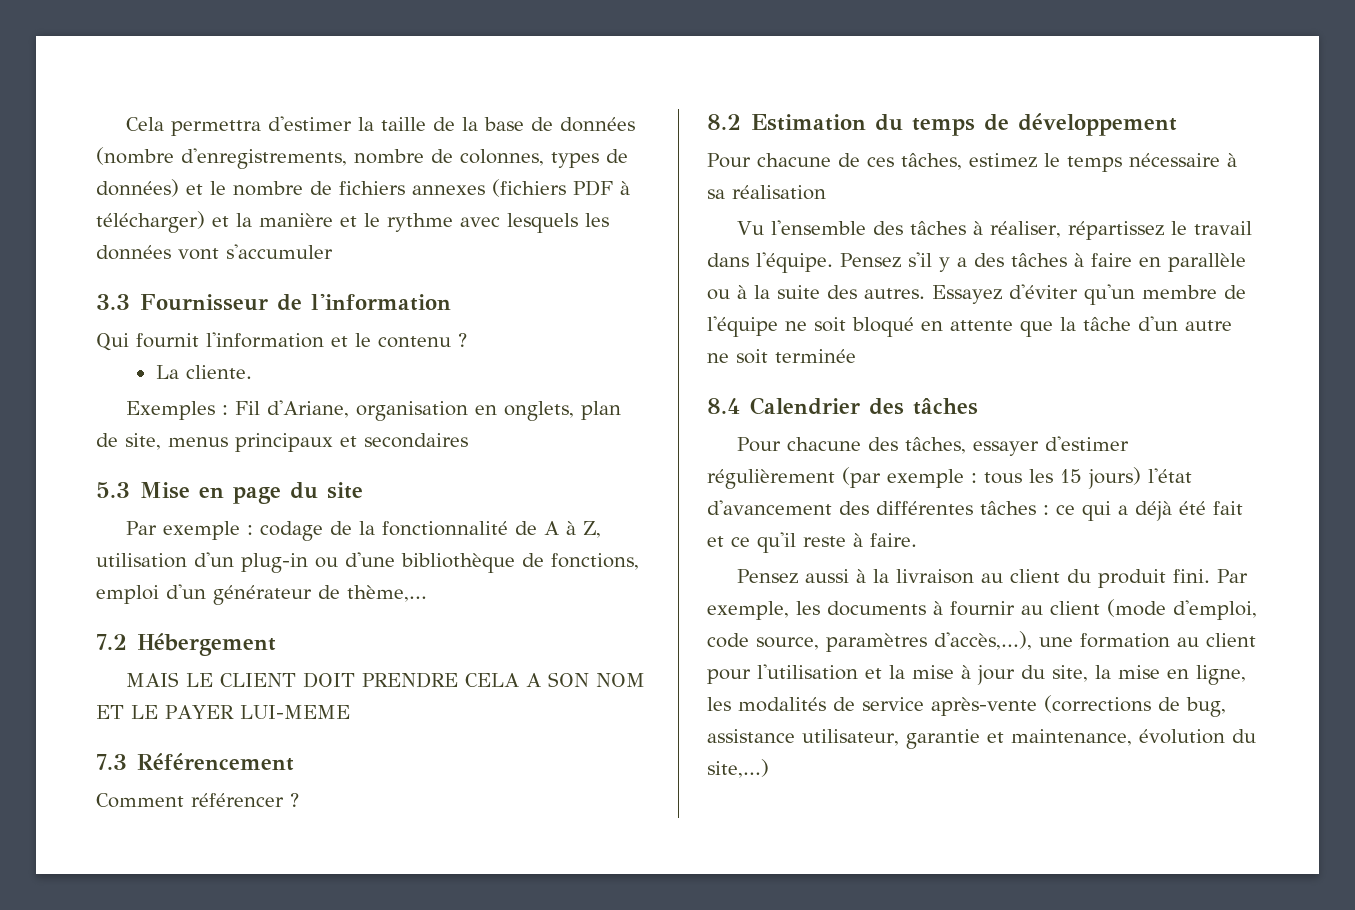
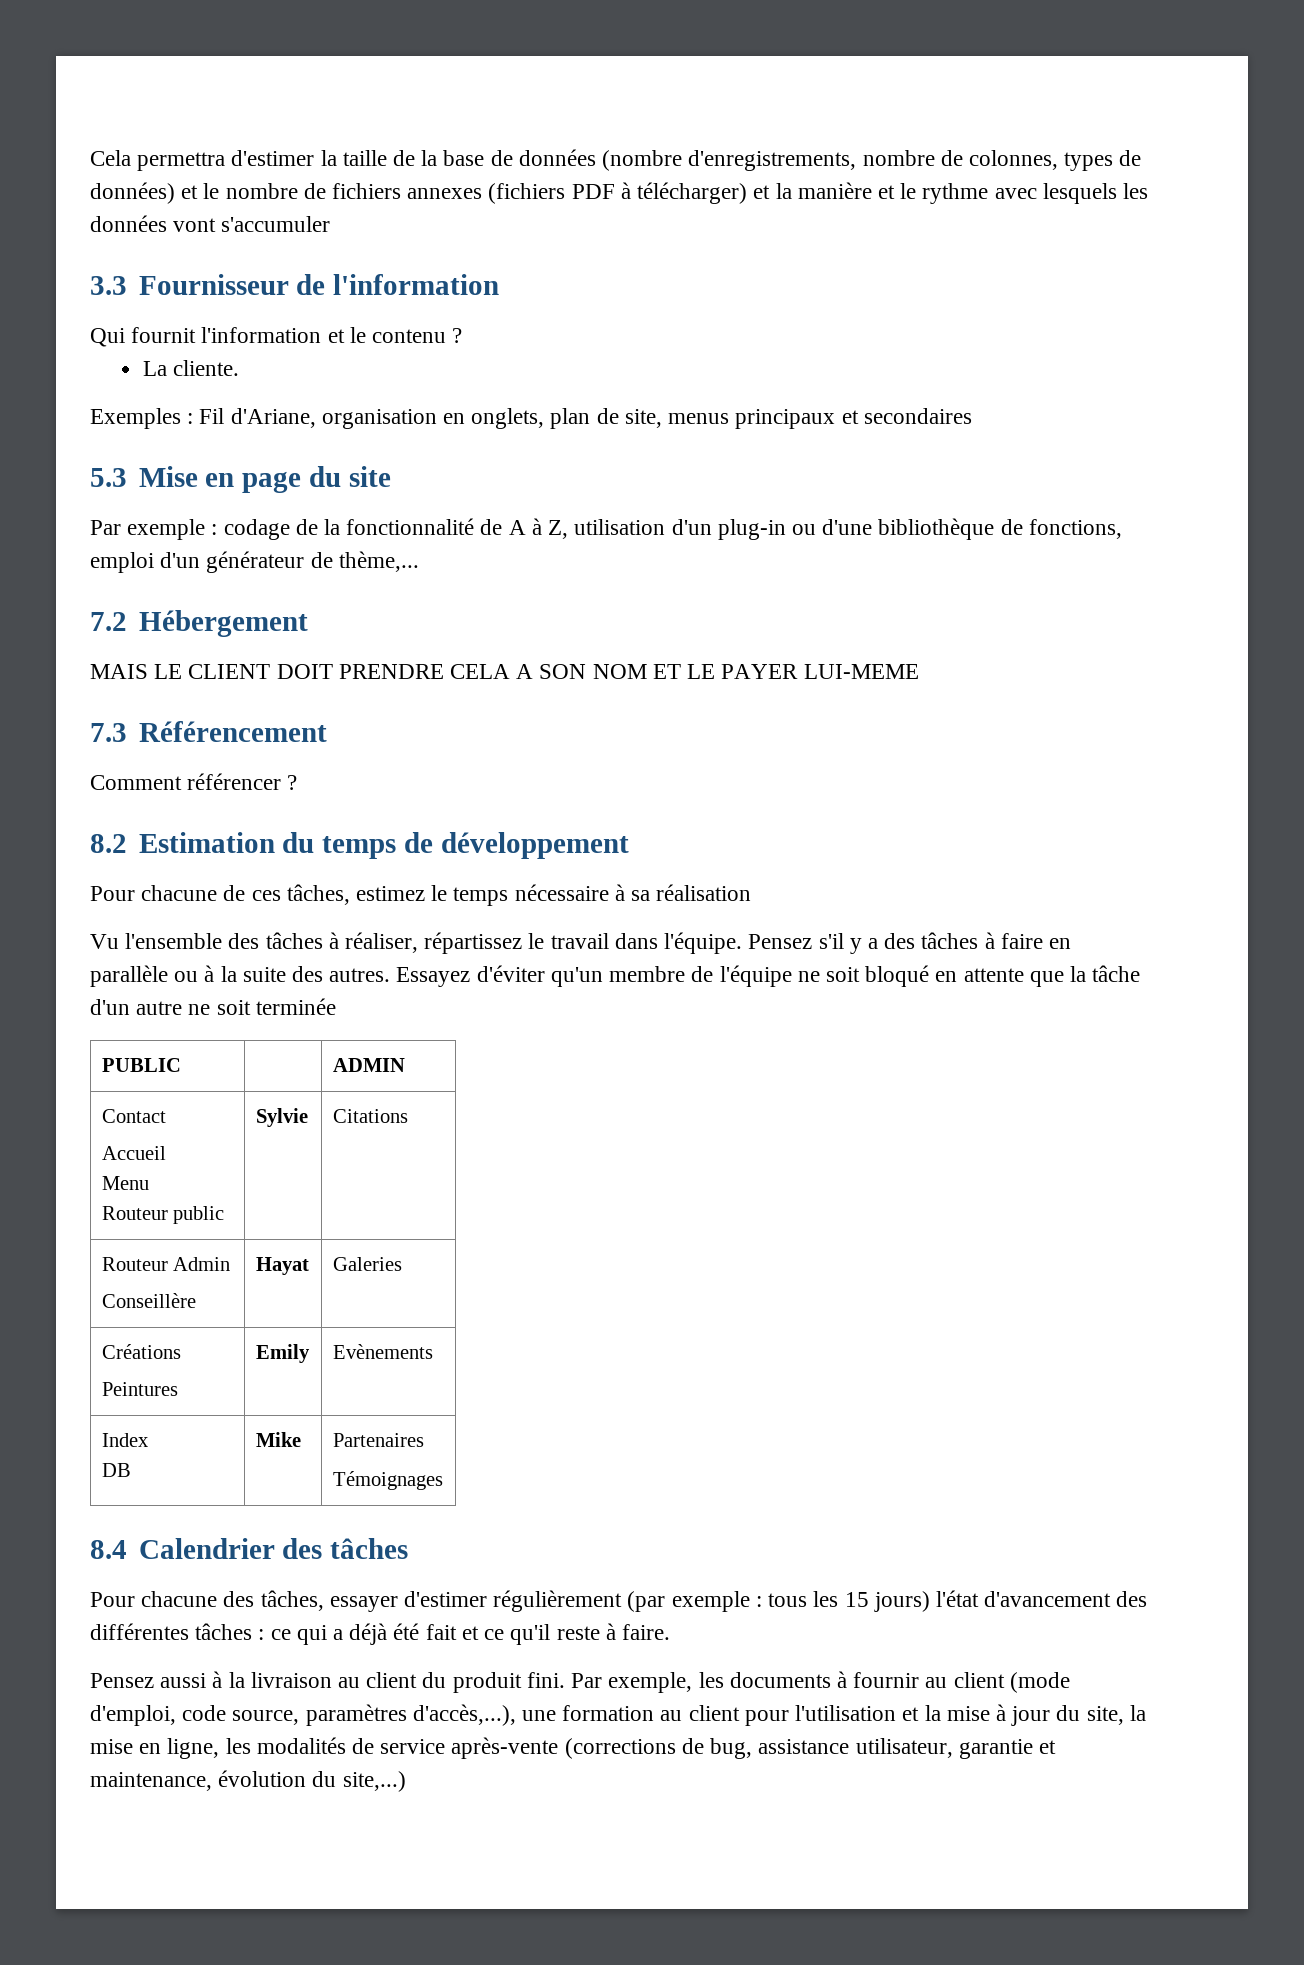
(856, 356) none -> [101,1058,181,1072] [332,1058,405,1072] [101,1109,166,1123] [101,1146,166,1160] [101,1176,149,1190] [101,1206,225,1224] [255,1108,308,1127] [332,1109,408,1123] [101,1257,231,1271] [101,1293,196,1308] [255,1257,309,1275] [332,1257,402,1271] [101,1344,181,1359] [101,1382,178,1396] [255,1344,310,1363] [332,1344,433,1359] [101,1433,148,1447] [101,1463,131,1477] [255,1432,301,1447] [332,1433,424,1447] [332,1471,443,1490] // PUBLIC | | ADMIN // Contact // Accueil // Menu // Routeur public | Sylvie | Citations // Routeur Admin // Conseillère | Hayat | Galeries // Créations // Peintures | Emily | Evènements // Index // DB | Mike | Partenaires // Témoignages

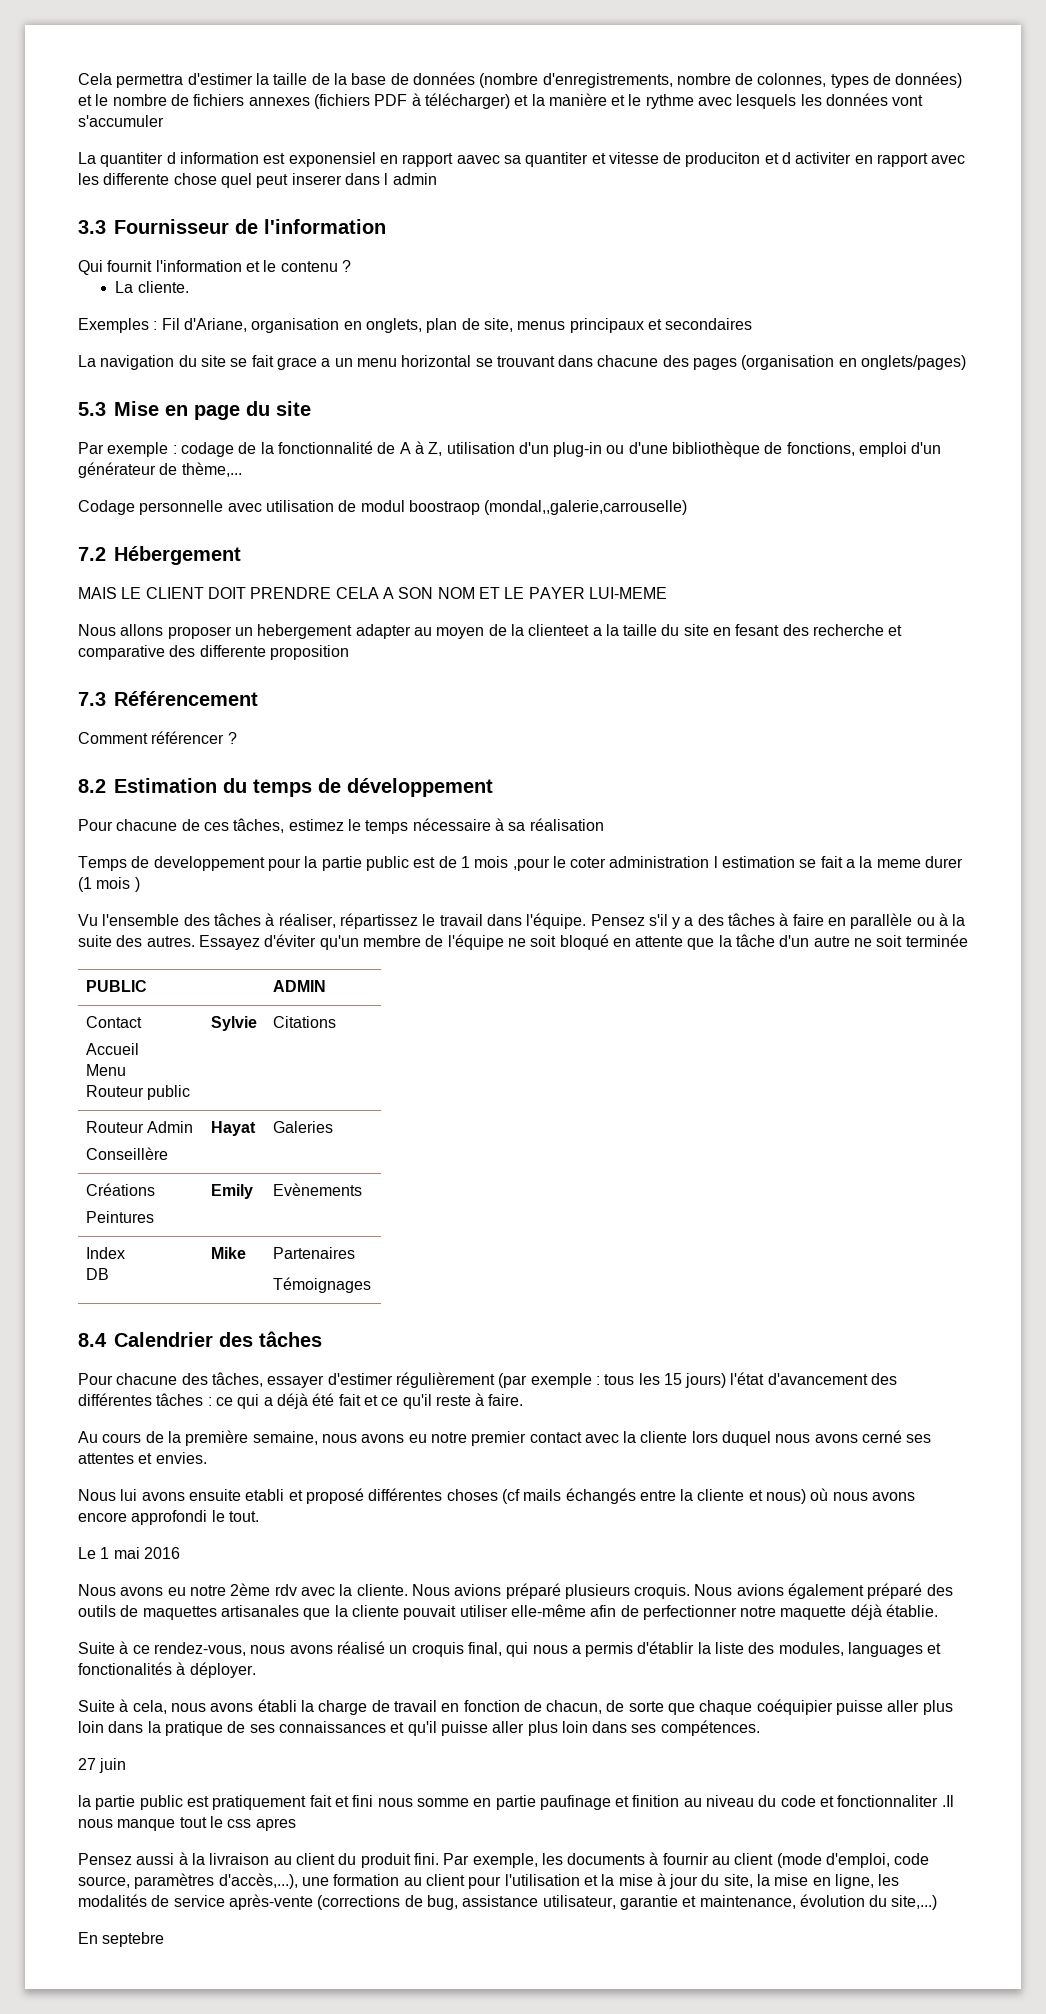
(331, 224) none -> [78,152,966,167] [78,173,437,188] // La quantiter d information est exponensiel en rapport aavec sa quantiter et vitesse de produciton et d activiter en rapport avec les differente chose quel peut inserer dans l admin
(972, 416) none -> [78,355,967,370] // La navigation du site se fait grace a un menu horizontal se trouvant dans chacune des pages (organisation en onglets/pages)
(419, 561) none -> [78,500,688,515] // Codage personnelle avec utilisation de modul boostraop (mondal,,galerie,carrouselle)
(919, 671) none -> [78,624,903,639] [78,645,349,660] // Nous allons proposer un hebergement adapter au moyen de la clienteet a la taille du site en fesant des recherche et comparative des differente proposition
(752, 892) none -> [78,856,964,871] [78,877,140,892] // Temps de developpement pour la partie public est de 1 mois ,pour le coter administration l estimation se fait a la meme durer (1 mois )
(670, 1632) none -> [78,1430,932,1446] [78,1452,207,1464] [78,1488,916,1504] [78,1510,259,1525] [78,1547,180,1559] [78,1583,953,1599] [78,1604,939,1620] [78,1641,942,1657] [78,1662,256,1678] [78,1699,953,1715] [78,1720,760,1736] [78,1758,127,1773] [78,1795,954,1810] [78,1816,296,1831] // Au cours de la première semaine, nous avons eu notre premier contact avec la cliente lors duquel nous avons cerné ses attentes et envies. // Nous lui avons ensuite etabli et proposé différentes choses (cf mails échangés entre la cliente et nous) où nous avons encore approfondi le tout. // Le 1 mai 2016 // Nous avons eu notre 2ème rdv avec la cliente. Nous avions préparé plusieurs croquis. Nous avions également préparé des outils de maquettes artisanales que la cliente pouvait utiliser elle-même afin de perfectionner notre maquette déjà établie. // Suite à ce rendez-vous, nous avons réalisé un croquis final, qui nous a permis d'établir la liste des modules, languages et fonctionalités à déployer. // Suite à cela, nous avons établi la charge de travail en fonction de chacun, de sorte que chaque coéquipier puisse aller plus loin dans la pratique de ses connaissances et qu'il puisse aller plus loin dans ses compétences. // 27 juin // la partie public est pratiquement fait et fini nous somme en partie paufinage et finition au niveau du code et fonctionnaliter .Il nous manque tout le css apres
(406, 1781) none -> [78,1932,165,1947] // En septebre

